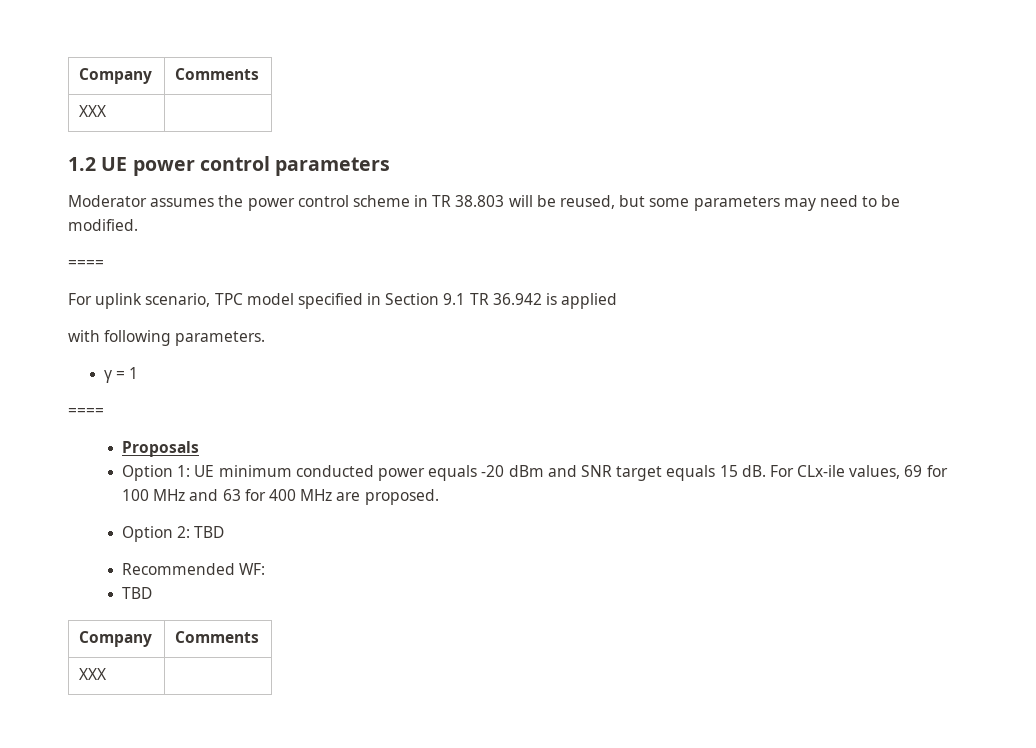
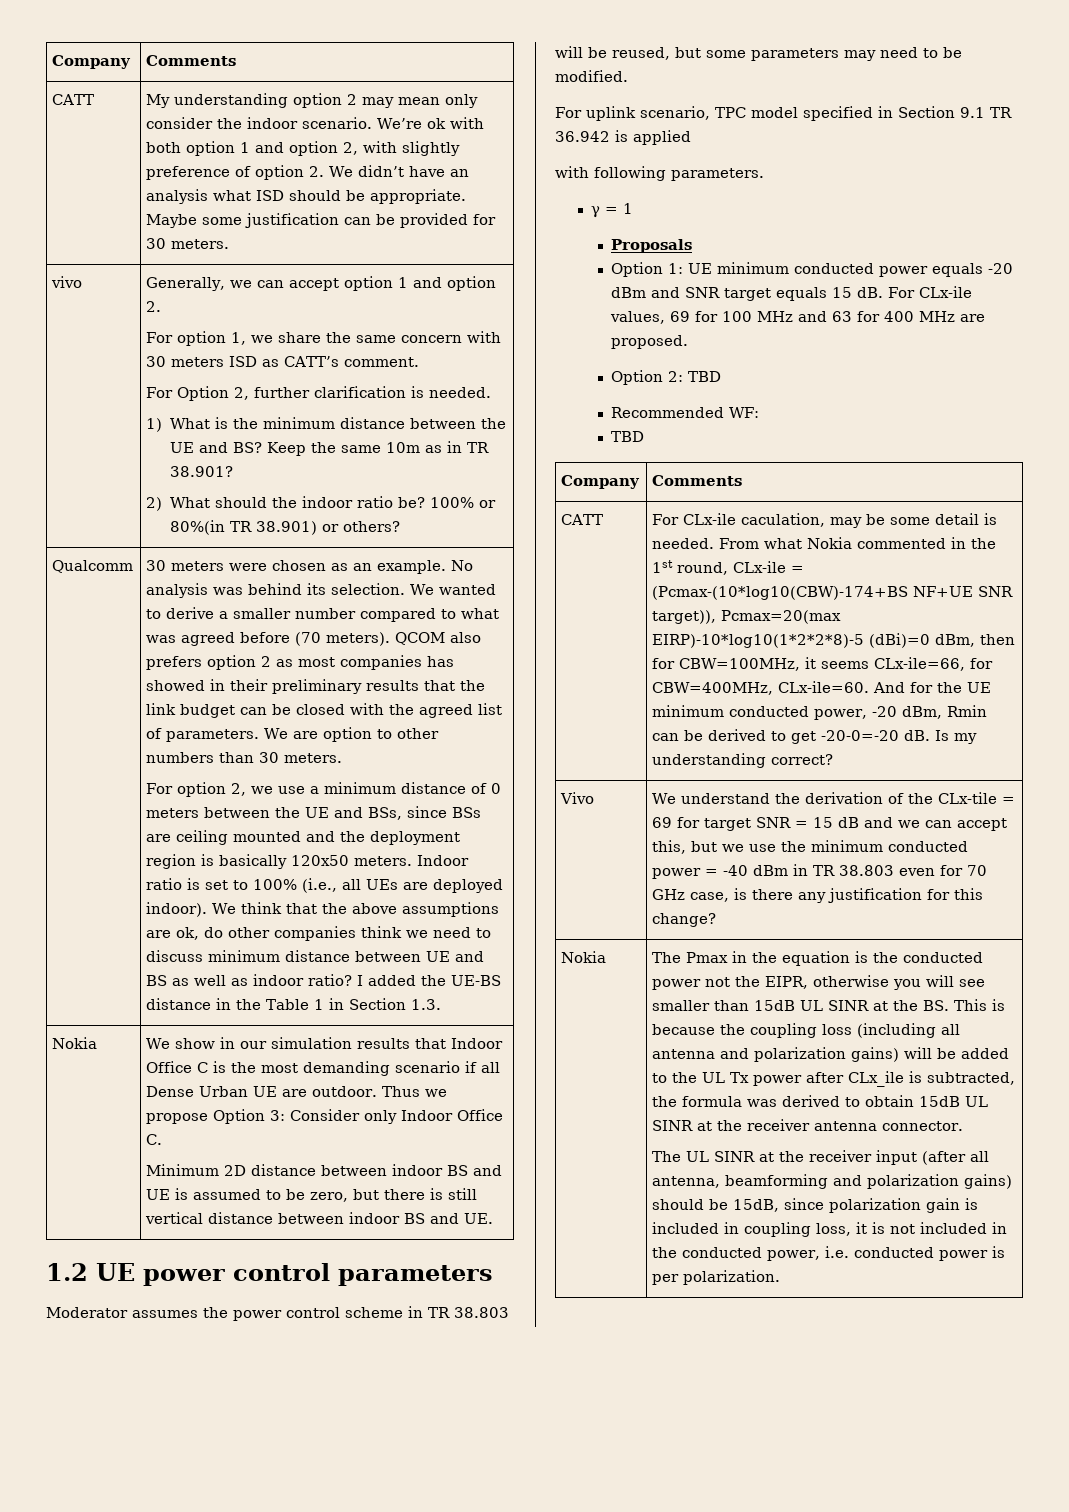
[79,68,153,84] [175,68,260,80] [79,105,108,117] Company | Comments // XXX | -> [52,55,132,69] [146,55,237,66] [52,94,95,105] [146,93,479,108] [146,117,485,129] [146,141,461,156] [146,165,470,180] [146,189,467,204] [146,213,497,228] [146,238,230,249] [51,276,83,288] [146,276,497,291] [146,301,162,312] [146,331,502,346] [146,356,420,367] [146,386,492,401] [146,417,506,432] [169,441,489,456] [169,466,233,477] [146,496,496,511] [169,520,400,535] [52,560,134,573] [146,560,474,574] [146,583,497,598] [146,607,500,622] [146,632,482,646] [146,655,455,670] [146,679,486,694] [146,703,503,718] [146,727,440,742] [146,752,343,763] [146,782,502,797] [146,806,482,820] [146,830,461,845] [146,854,470,869] [146,878,504,893] [146,902,500,917] [146,926,492,941] [146,950,485,962] [146,974,502,986] [146,998,442,1010] [52,1037,98,1049] [146,1037,504,1049] [146,1061,501,1076] [146,1086,448,1097] [146,1109,504,1124] [146,1134,163,1145] [146,1164,503,1176] [146,1188,478,1202] [145,1212,494,1224] Company | Comments // CATT | My understanding option 2 may mean only consider the indoor scenario. We’re ok with both option 1 and option 2, with slightly preference of option 2. We didn’t have an analysis what ISD should be appropriate. Maybe some justification can be provided for 30 meters. // vivo | Generally, we can accept option 1 and option 2. // For option 1, we share the same concern with 30 meters ISD as CATT’s comment. // For Option 2, further clarification is needed. // 1) What is the minimum distance between the UE and BS? Keep the same 10m as in TR 38.901? // 2) What should the indoor ratio be? 100% or 80%(in TR 38.901) or others? // Qualcomm | 30 meters were chosen as an example. No analysis was behind its selection. We wanted to derive a smaller number compared to what was agreed before (70 meters). QCOM also prefers option 2 as most companies has showed in their preliminary results that the link budget can be closed with the agreed list of parameters. We are option to other numbers than 30 meters. // For option 2, we use a minimum distance of 0 meters between the UE and BSs, since BSs are ceiling mounted and the deployment region is basically 120x50 meters. Indoor ratio is set to 100% (i.e., all UEs are deployed indoor). We think that the above assumptions are ok, do other companies think we need to discuss minimum distance between UE and BS as well as indoor ratio? I added the UE-BS distance in the Table 1 in Section 1.3. // Nokia | We show in our simulation results that Indoor Office C is the most demanding scenario if all Dense Urban UE are outdoor. Thus we propose Option 3: Consider only Indoor Office C. // Minimum 2D distance between indoor BS and UE is assumed to be zero, but there is still vertical distance between indoor BS and UE.
[68,260,104,268] // ==== -> (628, 76) none
[68,408,104,416] // ==== -> (634, 208) none
[79,668,108,680] XXX | -> [561,514,604,525] [652,513,998,528] [652,537,997,549] [652,560,805,575] [652,586,1014,600] [652,610,842,624] [652,633,1016,648] [652,657,994,671] [652,681,992,695] [652,705,988,720] [652,729,978,744] [652,753,834,768] [560,792,595,804] [652,792,1016,804] [652,817,1008,831] [652,840,969,854] [652,864,988,879] [652,888,984,903] [652,913,717,927] [561,951,607,963] [652,951,984,966] [652,975,986,990] [652,999,1006,1011] [652,1023,961,1038] [652,1047,1010,1062] [652,1071,1016,1087] [652,1095,989,1107] [652,1119,964,1131] [652,1150,990,1165] [652,1174,1013,1189] [652,1198,979,1213] [652,1222,1008,1237] [652,1246,1006,1261] [652,1270,781,1285] CATT | For CLx-ile caculation, may be some detail is needed. From what Nokia commented in the 1st round, CLx-ile = (Pcmax-(10*log10(CBW)-174+BS NF+UE SNR target)), Pcmax=20(max EIRP)-10*log10(1*2*2*8)-5 (dBi)=0 dBm, then for CBW=100MHz, it seems CLx-ile=66, for CBW=400MHz, CLx-ile=60. And for the UE minimum conducted power, -20 dBm, Rmin can be derived to get -20-0=-20 dB. Is my understanding correct? // Vivo | We understand the derivation of the CLx-tile = 69 for target SNR = 15 dB and we can accept this, but we use the minimum conducted power = -40 dBm in TR 38.803 even for 70 GHz case, is there any justification for this change? // Nokia | The Pmax in the equation is the conducted power not the EIPR, otherwise you will see smaller than 15dB UL SINR at the BS. This is because the coupling loss (including all antenna and polarization gains) will be added to the UL Tx power after CLx_ile is subtracted, the formula was derived to obtain 15dB UL SINR at the receiver antenna connector. // The UL SINR at the receiver input (after all antenna, beamforming and polarization gains) should be 15dB, since polarization gain is included in coupling loss, it is not included in the conducted power, i.e. conducted power is per polarization.

